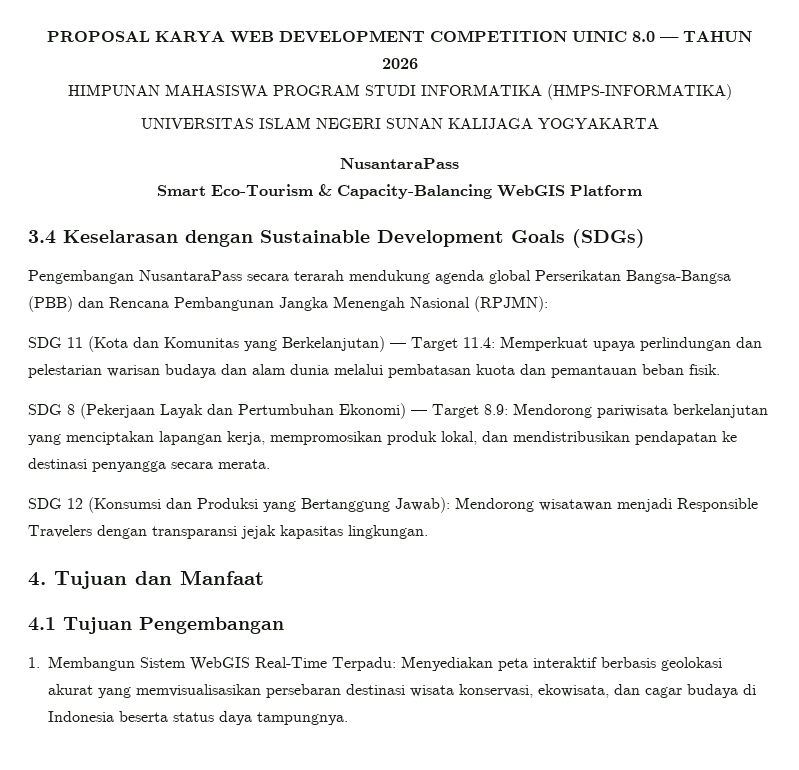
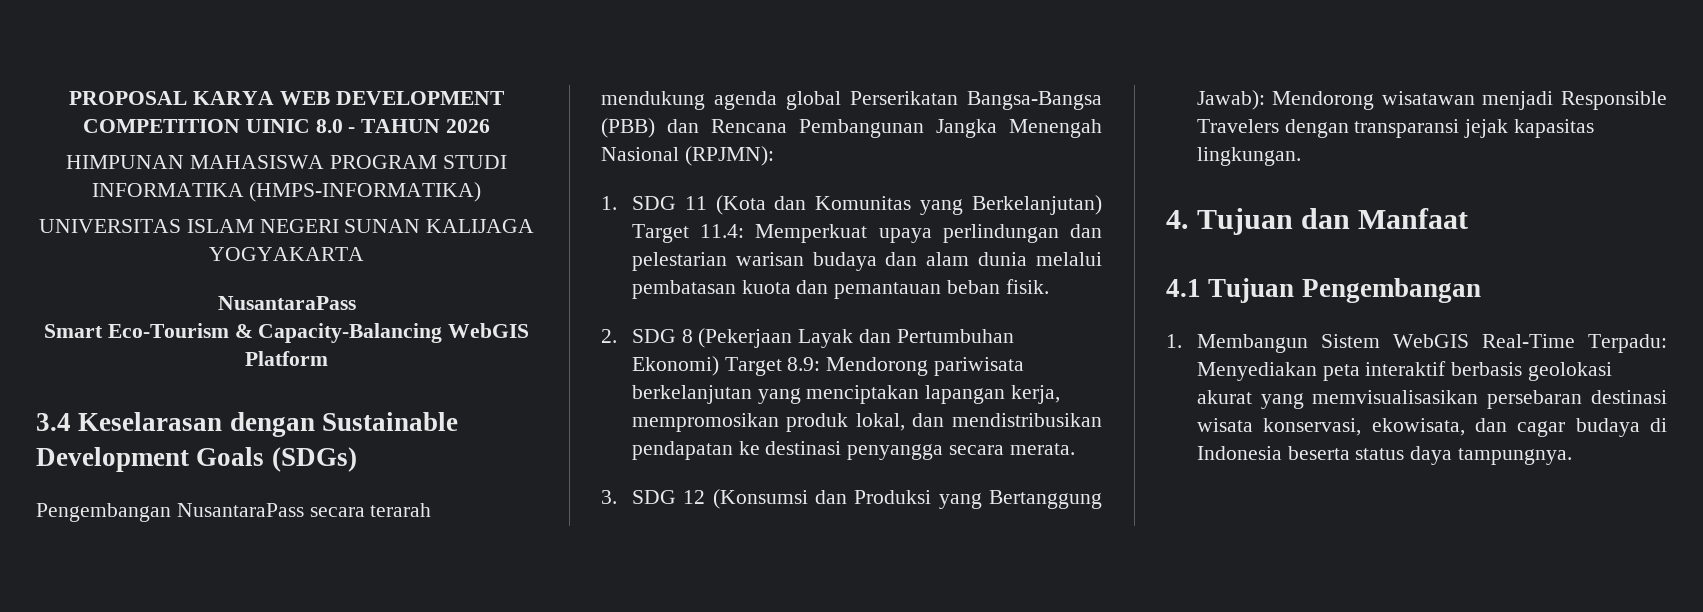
[660,37,679,42] — -> [348,127,356,133] -
(548, 304) none -> [601,196,617,210] 1.
[390,343,406,348] — -> (1102, 205) none
(720, 369) none -> [601,329,617,343] 2.
[411,410,427,415] — -> (719, 366) none
(270, 464) none -> [601,490,617,504] 3.

